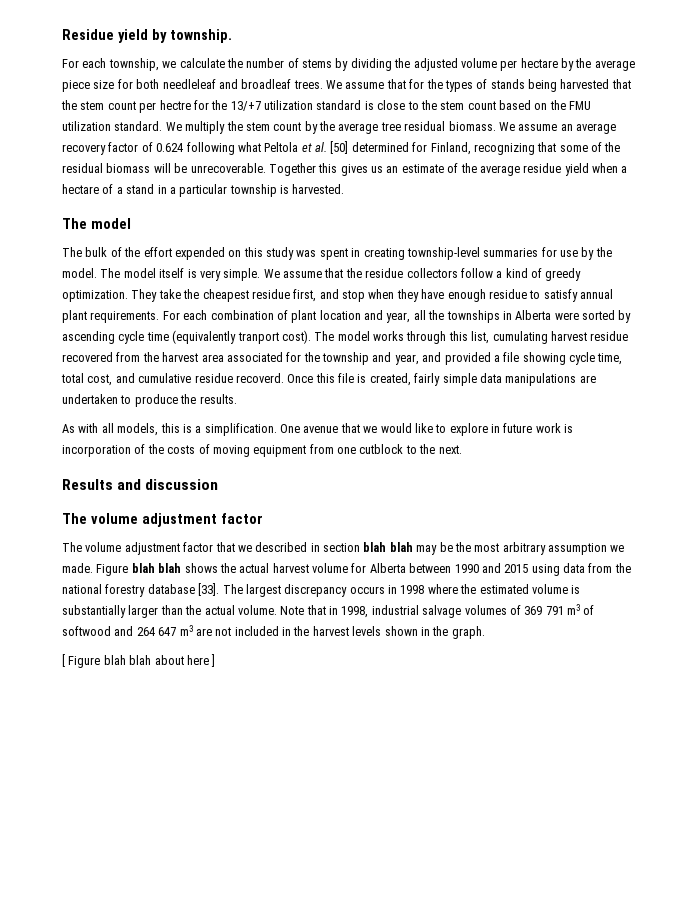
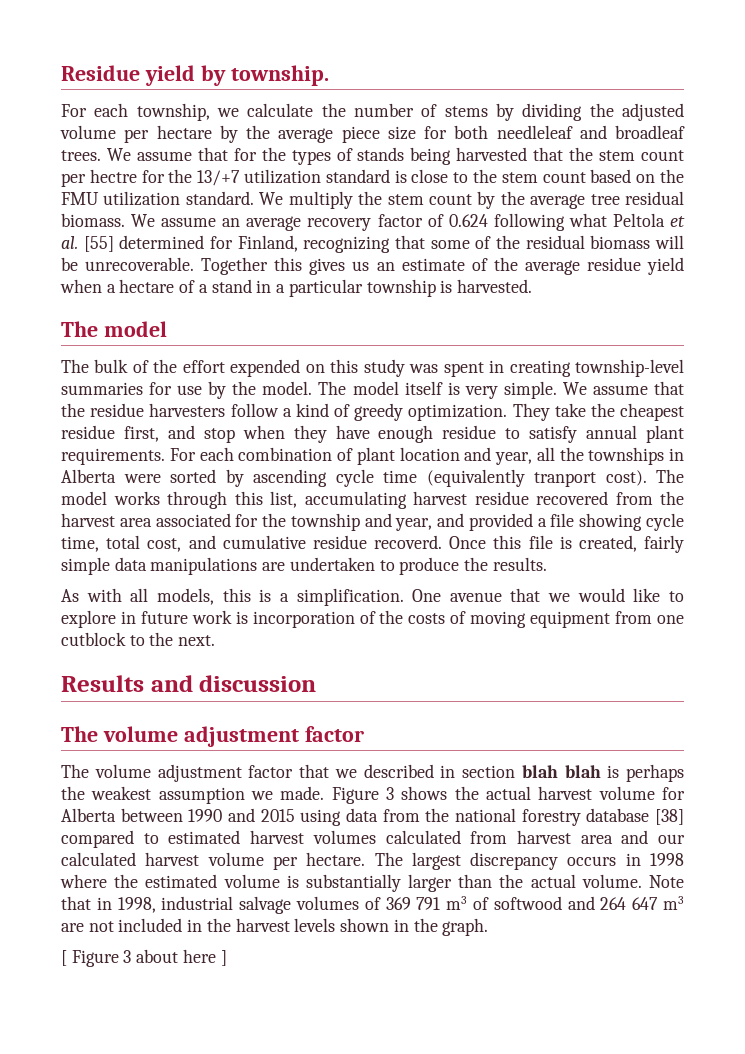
[330,141,349,154] [50] -> [83,236,114,252] [55]
[406,268,458,278] collectors -> [149,403,226,417] harvesters
[492,331,548,344] cumulating -> [304,491,407,509] accumulating
[416,542,546,555] may be the most arbitrary -> [607,764,684,782] [61,786,152,800] is perhaps the weakest
[131,563,182,573] blah blah -> [386,787,394,800] 3
[198,583,220,596] [33]. -> [655,809,684,825] [61,830,685,848] [61,852,366,870] [38] compared to estimated harvest volumes calculated from harvest area and our calculated harvest volume per hectare.
[103,655,152,665] blah blah -> [123,950,132,963] 3

